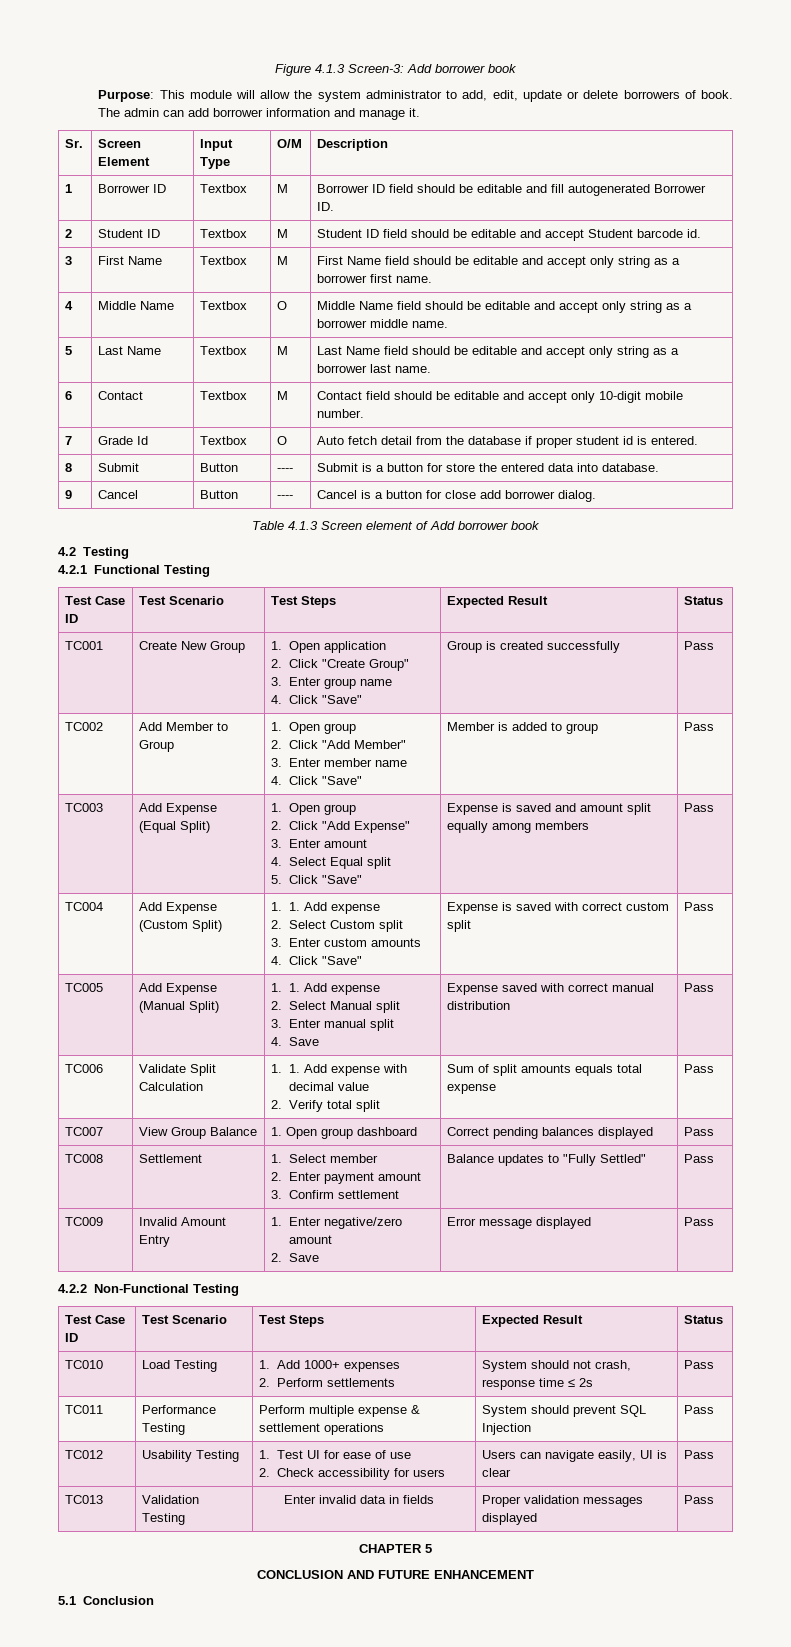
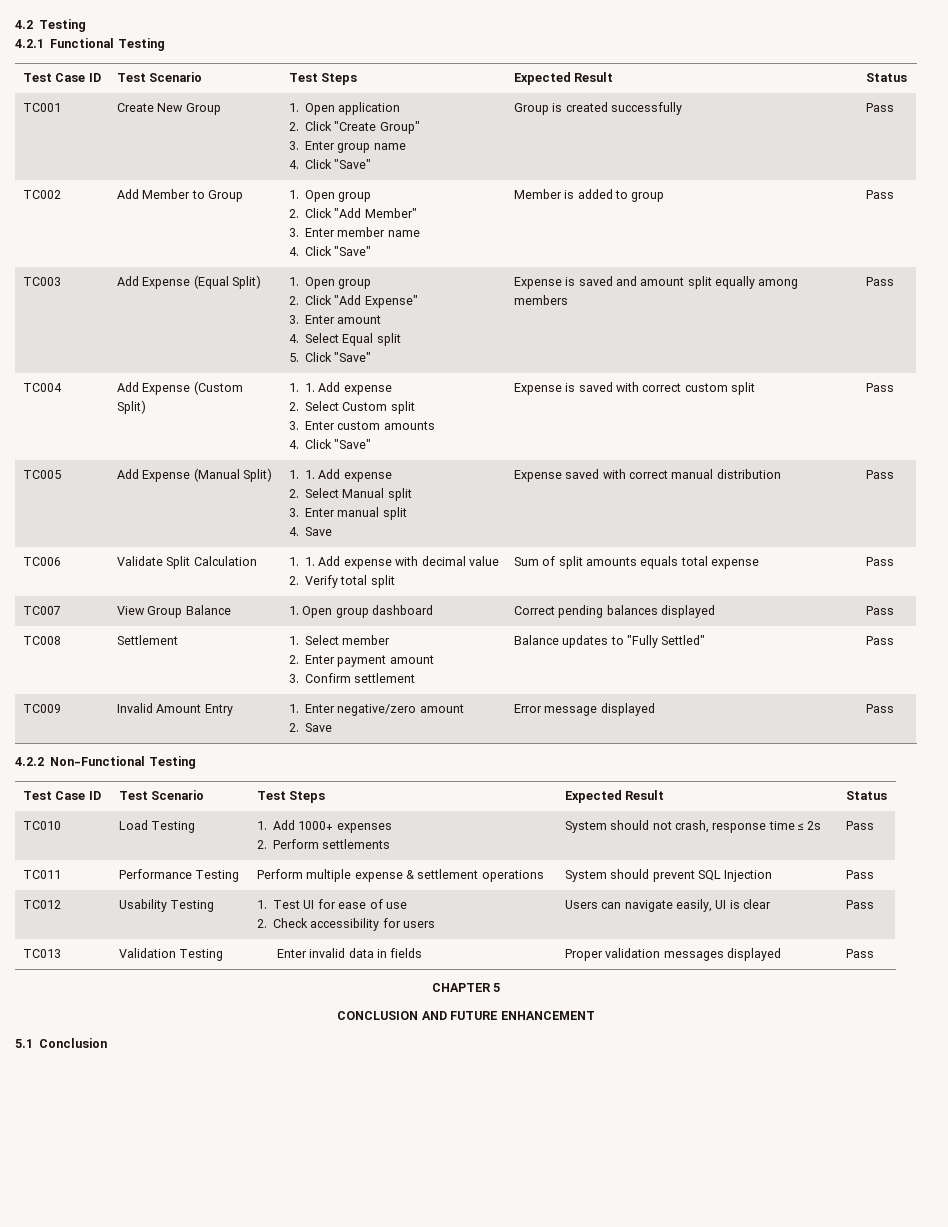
[275,64,517,76] [98,90,734,102] [98,108,421,120] [65,139,84,148] [98,139,142,148] [98,157,151,166] [200,139,234,151] [200,157,231,169] [277,139,303,148] [317,139,389,151] [65,184,73,193] [98,184,167,193] [200,184,248,193] [277,184,289,193] [317,184,707,196] [317,202,335,211] [65,229,73,238] [98,229,161,238] [200,229,248,238] [277,229,289,238] [317,229,702,241] [65,256,73,265] [98,256,163,265] [200,256,248,265] [277,256,289,265] [317,256,681,268] [317,274,433,283] [65,301,74,310] [98,301,175,310] [200,301,248,310] [277,301,288,310] [317,301,693,313] [317,319,449,328] [65,346,73,355] [98,346,162,355] [200,346,248,355] [277,346,289,355] [317,346,680,358] [317,364,432,373] [65,391,73,400] [98,391,144,400] [200,391,248,400] [277,391,289,400] [317,391,684,403] [317,409,365,418] [65,436,73,445] [98,436,149,445] [200,436,248,445] [277,436,288,445] [317,436,699,448] [65,463,73,472] [98,463,140,472] [200,463,239,472] [277,468,294,472] [317,463,660,472] [65,490,73,499] [98,490,139,499] [200,490,239,499] [277,495,294,499] [317,490,597,502] [252,521,540,530] Figure 4.1.3 Screen-3: Add borrower book // Purpose: This module will allow the system administrator to add, edit, update or delete borrowers of book. The admin can add borrower information and manage it. // Sr. | Screen Element | Input Type | O/M | Description // 1 | Borrower ID | Textbox | M | Borrower ID field should be editable and fill autogenerated Borrower ID. // 2 | Student ID | Textbox | M | Student ID field should be editable and accept Student barcode id. // 3 | First Name | Textbox | M | First Name field should be editable and accept only string as a borrower first name. // 4 | Middle Name | Textbox | O | Middle Name field should be editable and accept only string as a borrower middle name. // 5 | Last Name | Textbox | M | Last Name field should be editable and accept only string as a borrower last name. // 6 | Contact | Textbox | M | Contact field should be editable and accept only 10-digit mobile number. // 7 | Grade Id | Textbox | O | Auto fetch detail from the database if proper student id is entered. // 8 | Submit | Button | ---- | Submit is a button for store the entered data into database. // 9 | Cancel | Button | ---- | Cancel is a button for close add borrower dialog. // Table 4.1.3 Screen element of Add borrower book // -> (15, 24) none

